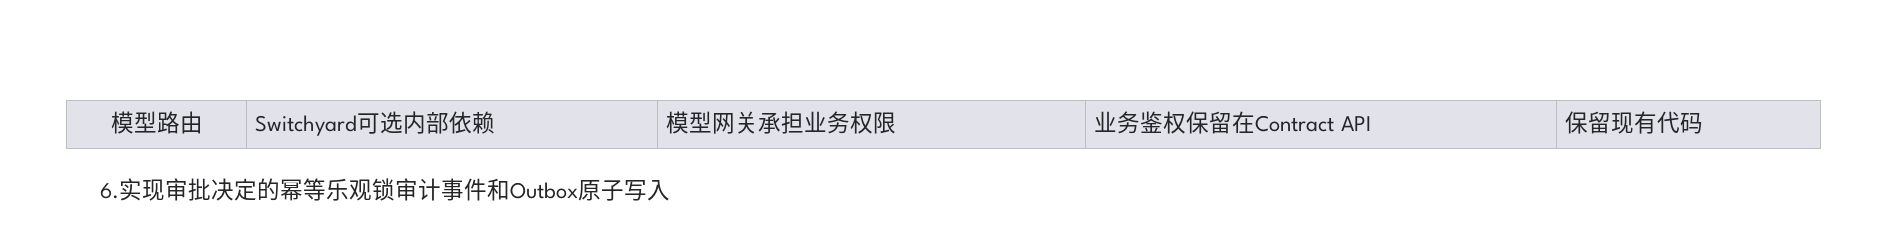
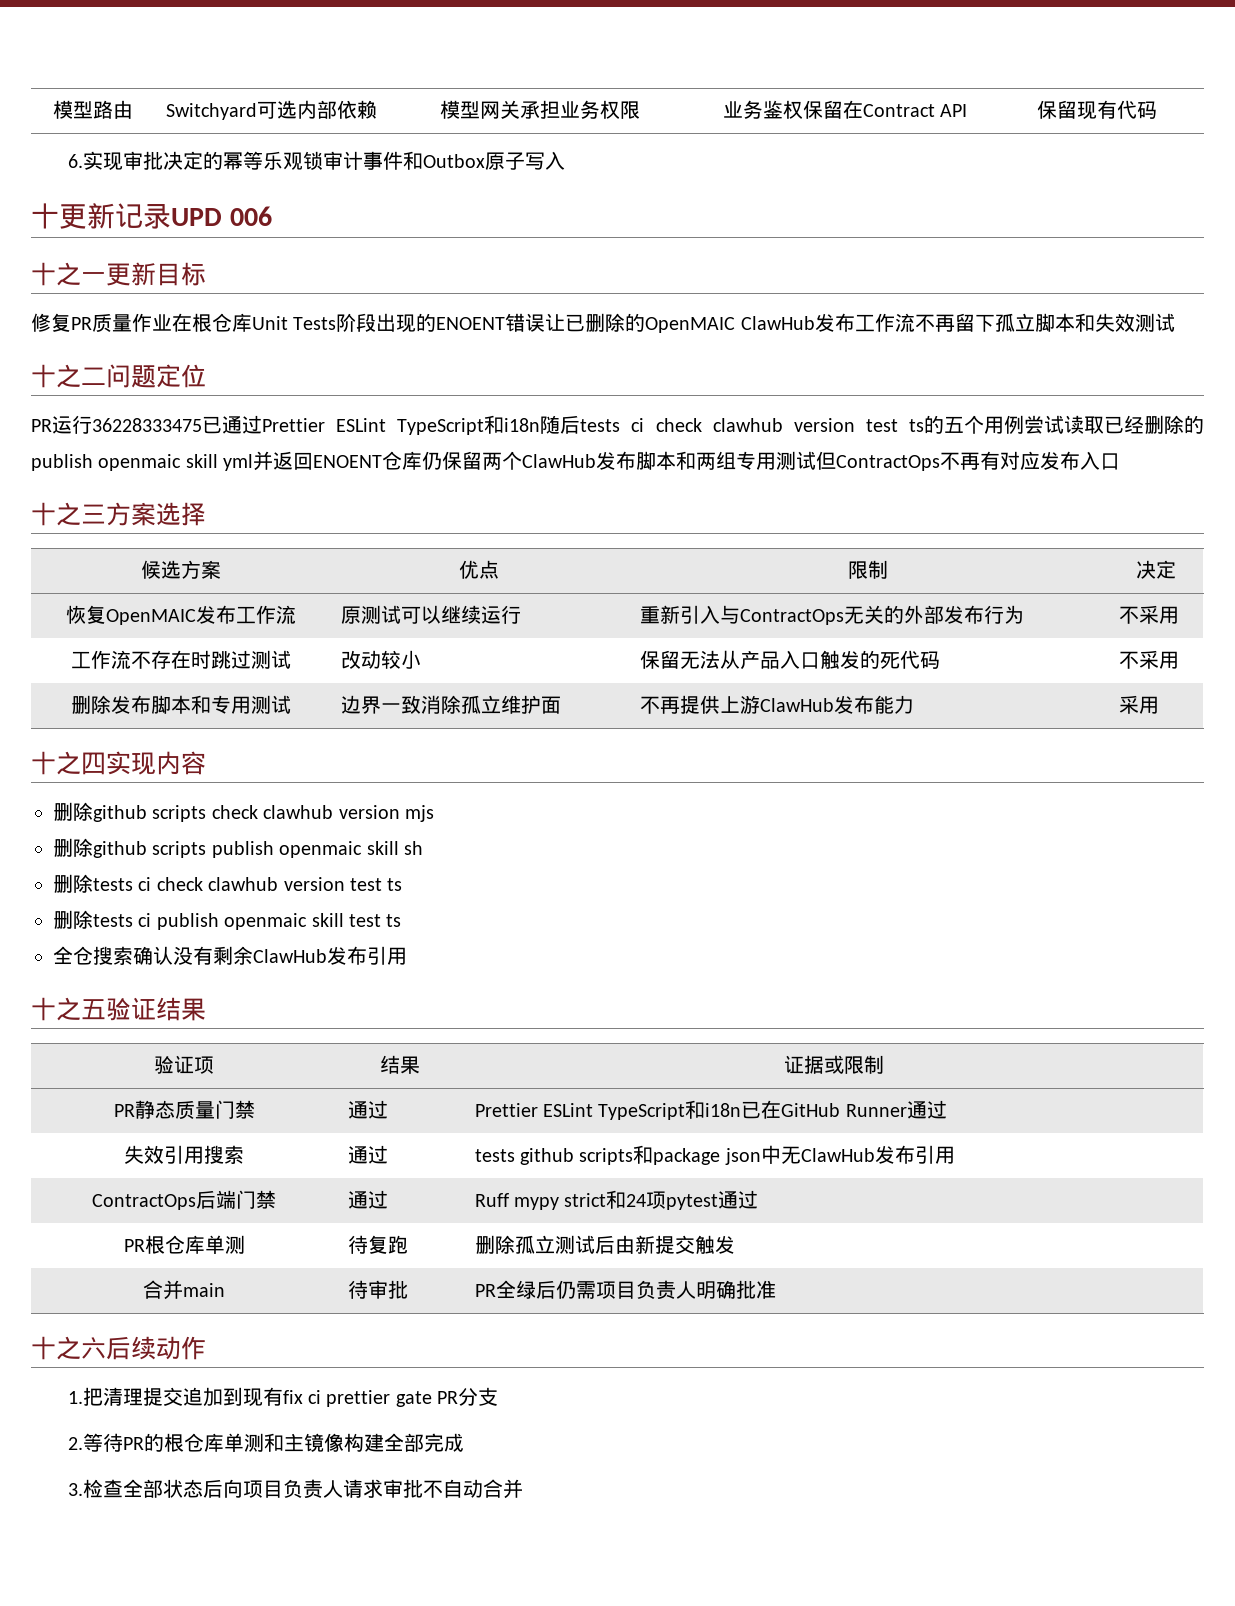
(671, 190) none -> [31,203,272,229] [31,262,206,286] [31,313,1175,333] [31,364,206,388] [31,415,1204,435] [31,451,1121,471] [31,502,206,526] [140,560,221,579] [459,560,499,579] [848,560,888,579] [1135,560,1176,579] [65,605,296,625] [340,605,521,624] [639,605,1024,625] [1118,605,1179,624] [70,650,291,669] [340,650,421,669] [639,650,940,669] [1118,650,1179,669] [70,695,291,714] [340,695,561,714] [639,695,914,714] [1118,695,1159,714] [31,751,206,775] [53,802,434,822] [53,838,423,858] [53,874,403,893] [53,910,402,930] [53,946,407,965] [31,997,206,1021] [154,1055,214,1074] [380,1055,420,1074] [783,1055,884,1074] [113,1100,255,1119] [347,1100,388,1119] [474,1100,947,1120] [124,1145,244,1164] [347,1145,388,1164] [474,1145,955,1165] [92,1190,276,1210] [347,1190,388,1209] [474,1190,759,1210] [123,1235,245,1254] [347,1235,408,1254] [474,1235,735,1254] [143,1280,225,1300] [347,1280,408,1299] [474,1280,776,1300] [31,1336,206,1360] [67,1387,499,1407] [67,1433,464,1452] [67,1479,523,1499] // 十更新记录UPD 006 // 十之一更新目标 // 修复PR质量作业在根仓库Unit Tests阶段出现的ENOENT错误让已删除的OpenMAIC ClawHub发布工作流不再留下孤立脚本和失效测试 // 十之二问题定位 // PR运行36228333475已通过Prettier ESLint TypeScript和i18n随后tests ci check clawhub version test ts的五个用例尝试读取已经删除的publish openmaic skill yml并返回ENOENT仓库仍保留两个ClawHub发布脚本和两组专用测试但ContractOps不再有对应发布入口 // 十之三方案选择 // 候选方案 | 优点 | 限制 | 决定 // 恢复OpenMAIC发布工作流 | 原测试可以继续运行 | 重新引入与ContractOps无关的外部发布行为 | 不采用 // 工作流不存在时跳过测试 | 改动较小 | 保留无法从产品入口触发的死代码 | 不采用 // 删除发布脚本和专用测试 | 边界一致消除孤立维护面 | 不再提供上游ClawHub发布能力 | 采用 // 十之四实现内容 // 删除github scripts check clawhub version mjs // 删除github scripts publish openmaic skill sh // 删除tests ci check clawhub version test ts // 删除tests ci publish openmaic skill test ts // 全仓搜索确认没有剩余ClawHub发布引用 // 十之五验证结果 // 验证项 | 结果 | 证据或限制 // PR静态质量门禁 | 通过 | Prettier ESLint TypeScript和i18n已在GitHub Runner通过 // 失效引用搜索 | 通过 | tests github scripts和package json中无ClawHub发布引用 // ContractOps后端门禁 | 通过 | Ruff mypy strict和24项pytest通过 // PR根仓库单测 | 待复跑 | 删除孤立测试后由新提交触发 // 合并main | 待审批 | PR全绿后仍需项目负责人明确批准 // 十之六后续动作 // 1.把清理提交追加到现有fix ci prettier gate PR分支 // 2.等待PR的根仓库单测和主镜像构建全部完成 // 3.检查全部状态后向项目负责人请求审批不自动合并

